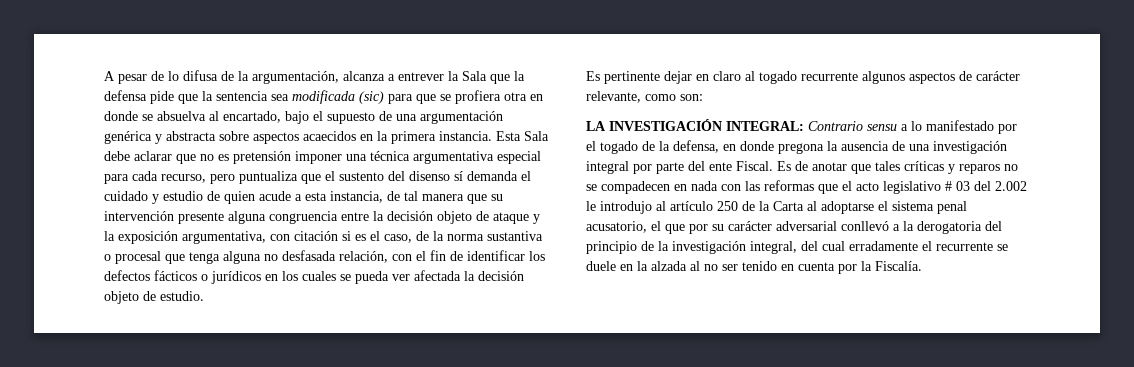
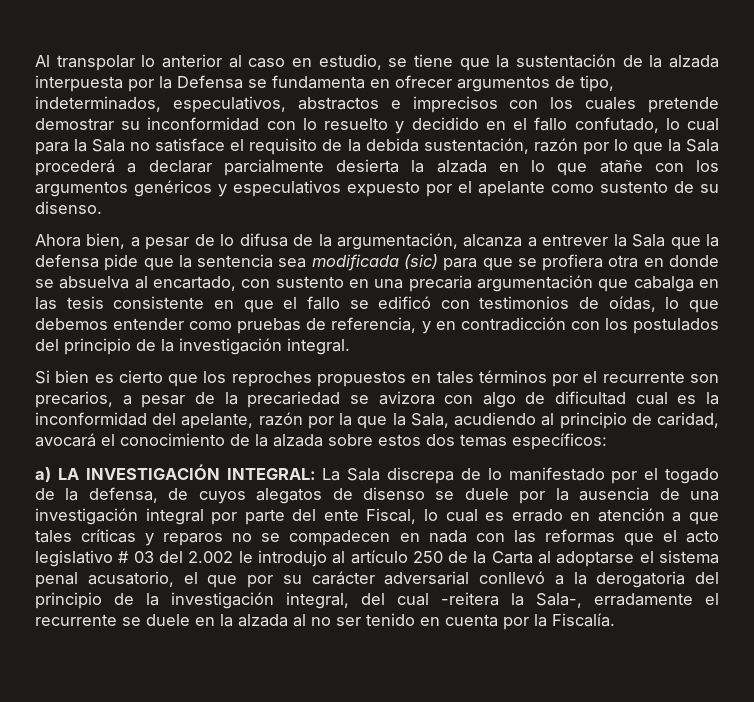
[104,71,115,81] A -> [35,54,719,71] [35,75,614,92] [35,96,719,113] [35,117,720,134] [35,138,719,155] [35,159,719,176] [35,180,719,197] [35,201,102,214] [35,233,140,249] Al transpolar lo anterior al caso en estudio, se tiene que la sustentación de la alzada interpuesta por la Defensa se fundamenta en ofrecer argumentos de tipo, indeterminados, especulativos, abstractos e imprecisos con los cuales pretende demostrar su inconformidad con lo resuelto y decidido en el fallo confutado, lo cual para la Sala no satisface el requisito de la debida sustentación, razón por lo que la Sala procederá a declarar parcialmente desierta la alzada en lo que atañe con los argumentos genéricos y especulativos expuesto por el apelante como sustento de su disenso. // Ahora bien, a
[285,111,503,124] [104,131,549,144] [104,151,541,164] [104,171,531,184] [104,191,503,204] [104,211,540,224] [104,231,543,244] [104,250,545,264] [104,270,524,284] [104,291,204,304] [586,71,1020,84] [586,91,703,103] [586,119,908,131] bajo el supuesto de una argumentación genérica y abstracta sobre aspectos acaecidos en la primera instancia. Esta Sala debe aclarar que no es pretensión imponer una técnica argumentativa especial para cada recurso, pero puntualiza que el sustento del disenso sí demanda el cuidado y estudio de quien acude a esta instancia, de tal manera que su intervención presente alguna congruencia entre la decisión objeto de ataque y la exposición argumentativa, con citación si es el caso, de la norma sustantiva o procesal que tenga alguna no desfasada relación, con el fin de identificar los defectos fácticos o jurídicos en los cuales se pueda ver afectada la decisión objeto de estudio. // Es pertinente dejar en claro al togado recurrente algunos aspectos de carácter relevante, como son: // LA INVESTIGACIÓN INTEGRAL: Contrario sensu a -> [241,275,720,292] [35,296,719,313] [35,317,719,334] [35,338,350,355] [35,370,720,387] [35,391,719,408] [35,412,720,429] [35,433,607,450] [35,464,481,484] con sustento en una precaria argumentación que cabalga en las tesis consistente en que el fallo se edificó con testimonios de oídas, lo que debemos entender como pruebas de referencia, y en contradicción con los postulados del principio de la investigación integral. // Si bien es cierto que los reproches propuestos en tales términos por el recurrente son precarios, a pesar de la precariedad se avizora con algo de dificultad cual es la inconformidad del apelante, razón por la que la Sala, acudiendo al principio de caridad, avocará el conocimiento de la alzada sobre estos dos temas específicos: // a) LA INVESTIGACIÓN INTEGRAL: La Sala discrepa de
[723,141,824,154] en donde pregona -> [168,487,546,504] de cuyos alegatos de disenso se duele por
[736,161,847,171] Fiscal. Es de anotar -> [366,508,682,524] Fiscal, lo cual es errado en atención a
(845, 246) none -> [441,592,582,608] -reitera la Sala-,

